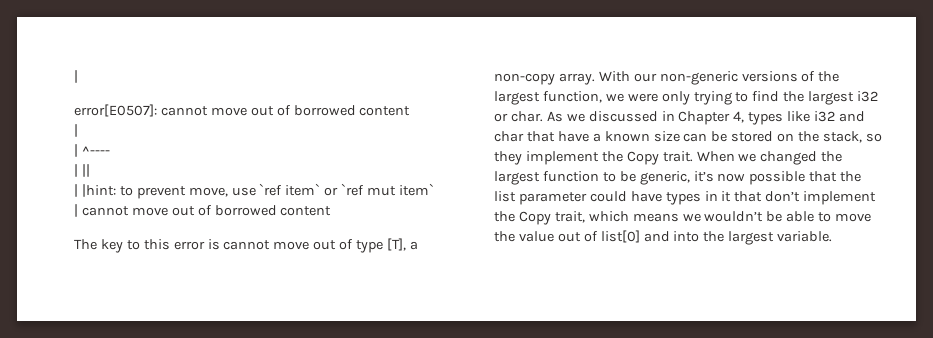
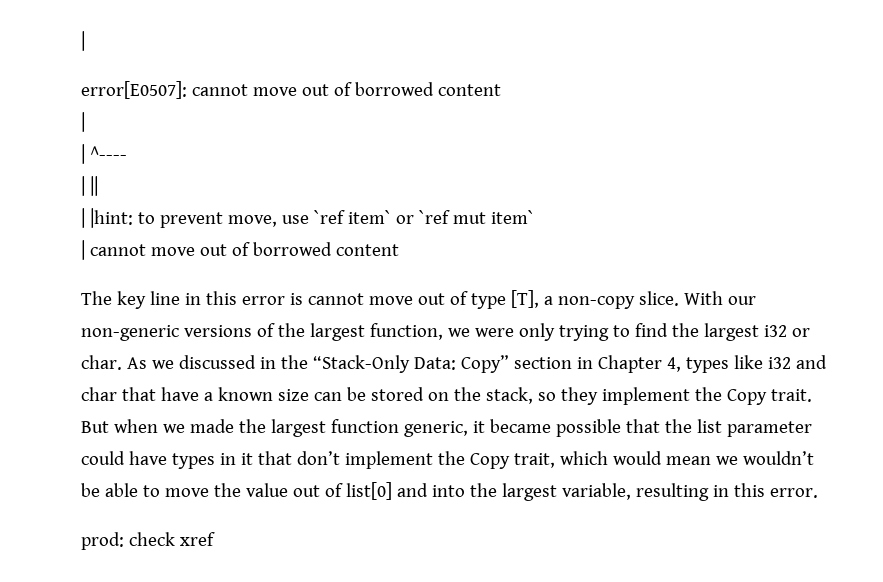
[126,240,140,250] to -> [149,291,201,305] line in
[558,73,595,85] array. -> [638,291,679,306] slice.
(675, 116) none -> [280,355,593,373] the “Stack-Only Data: Copy” section in
[696,151,843,165] [494,171,746,185] When we changed the largest function to be generic, it’s now -> [81,419,551,437] But when we made the largest function generic, it became
[632,213,679,222] means -> [612,451,711,465] would mean
[777,231,833,242] variable. -> [561,483,818,501] [81,532,215,550] variable, resulting in this error. // prod: check xref

